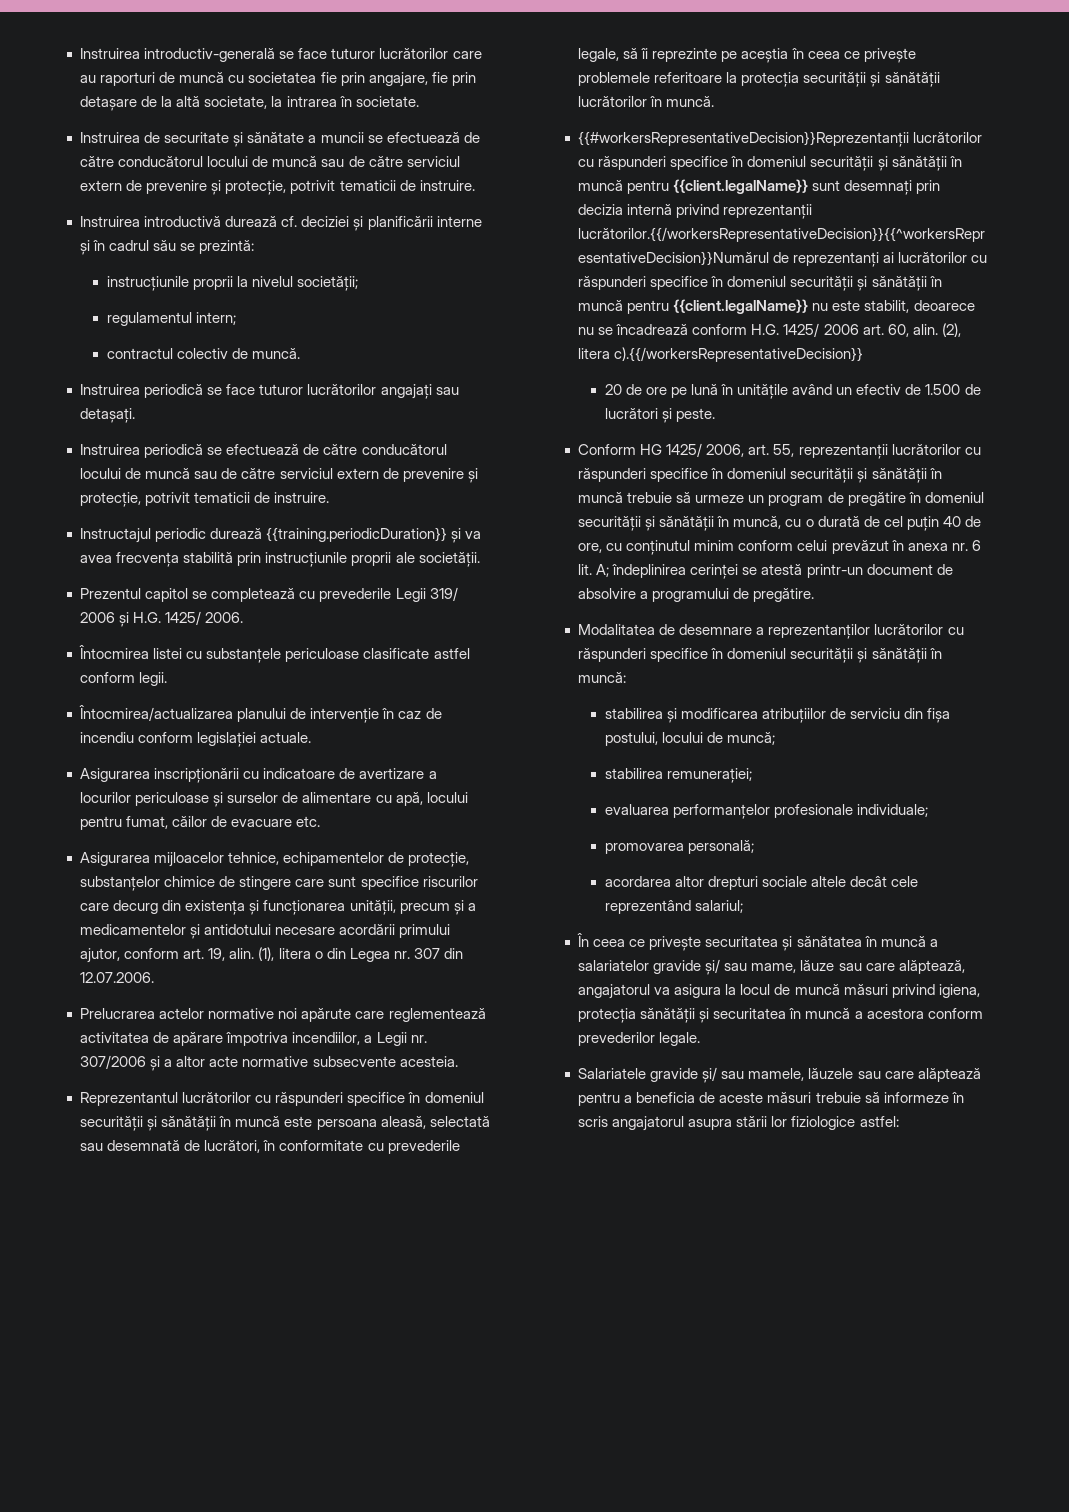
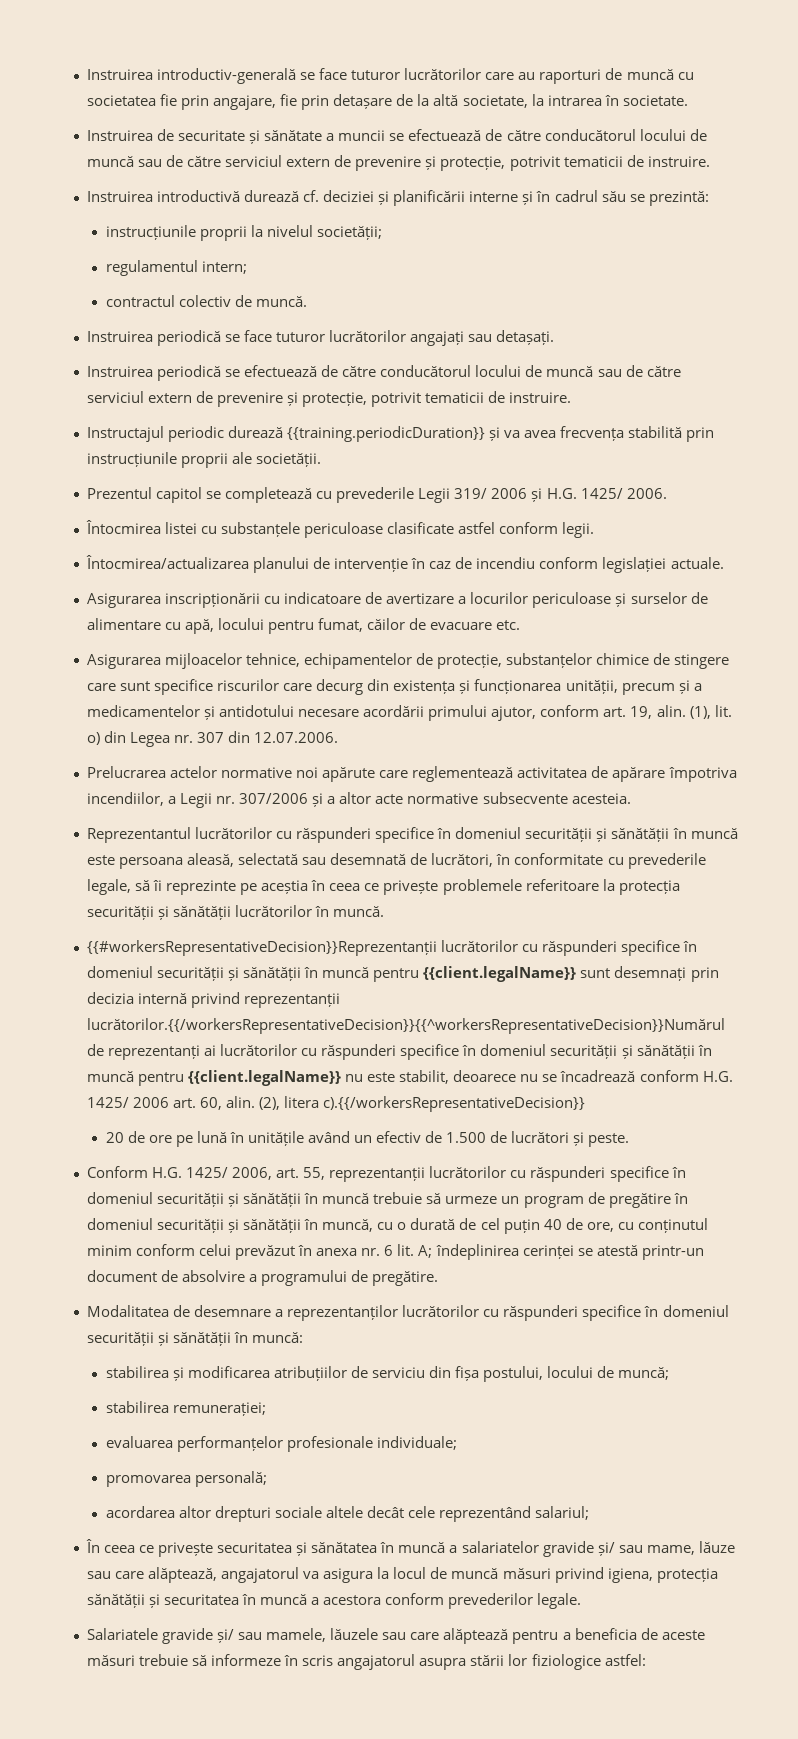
[278,948,323,959] litera o -> [714,705,732,717] [87,732,101,745] lit. o)
[640,444,663,455] HG -> [152,1167,183,1178] H.G.

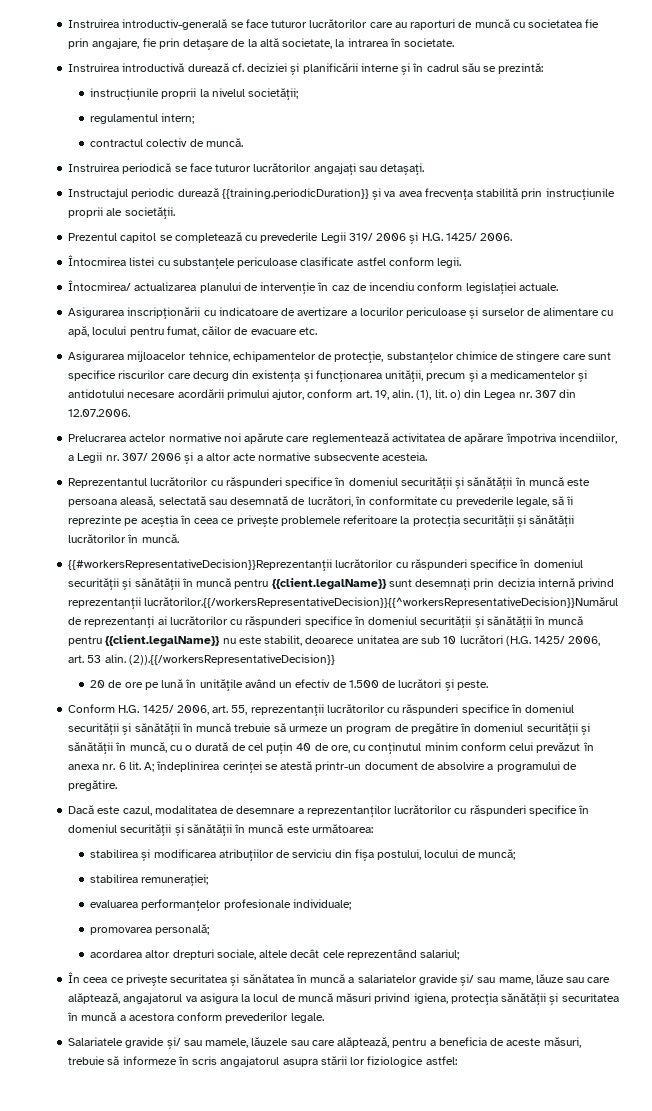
[87,129,707,144] [87,155,710,171] // Instruirea de securitate și sănătate a muncii se efectuează de către conducătorul locului de muncă sau de către serviciul extern de prevenire și protecție, potrivit tematicii de instruire. -> (455, 42) none
[87,365,681,381] [87,391,572,407] // Instruirea periodică se efectuează de către conducătorul locului de muncă sau de către serviciul extern de prevenire și protecție, potrivit tematicii de instruire. -> (425, 169) none
[86,555,250,569] Întocmirea/actualizarea -> [68,280,197,291] Întocmirea/ actualizarea
[239,793,309,804] 307/2006 -> [121,453,182,461] 307/ 2006
[520,1070,733,1082] [87,1096,586,1112] nu se încadrează conform H.G. 1425/ 2006 art. 60, alin. (2), litera c).{{/workersRepresentativeDecision}} -> [356,635,601,646] [68,654,335,665] unitatea are sub 10 lucrători (H.G. 1425/ 2006, art. 53 alin. (2)).{{/workersRepresentativeDecision}}
[87,1305,170,1317] Modalitatea -> [68,805,217,816] Dacă este cazul, modalitatea
[252,1332,304,1343] muncă: -> [248,824,373,833] muncă este următoarea:
[274,1506,322,1518] sociale -> [216,949,256,960] sociale,
[443,1628,509,1644] alăptează -> [337,1037,390,1048] alăptează,
[87,1655,136,1666] măsuri -> [543,1037,581,1048] măsuri,

